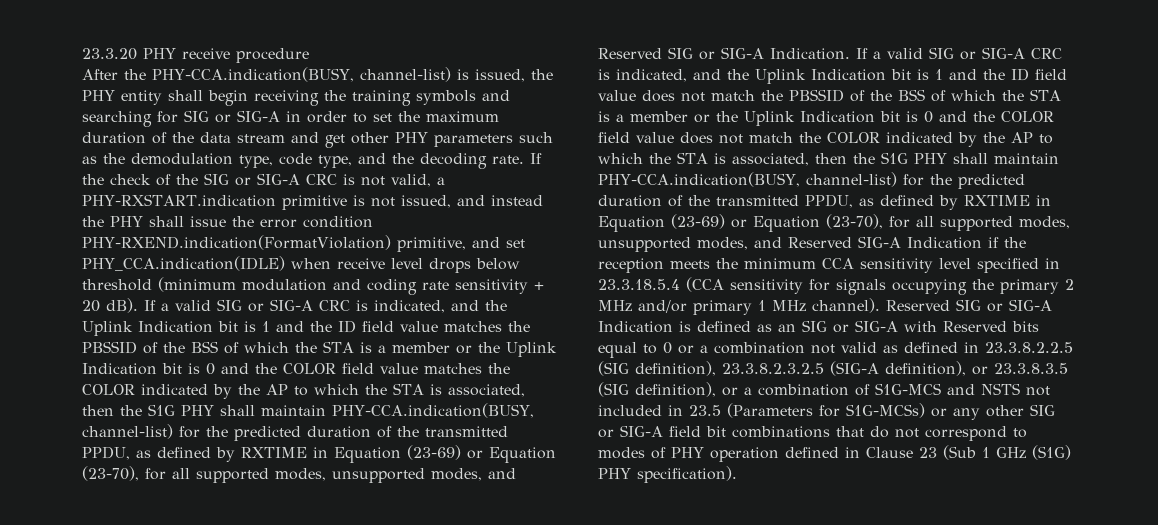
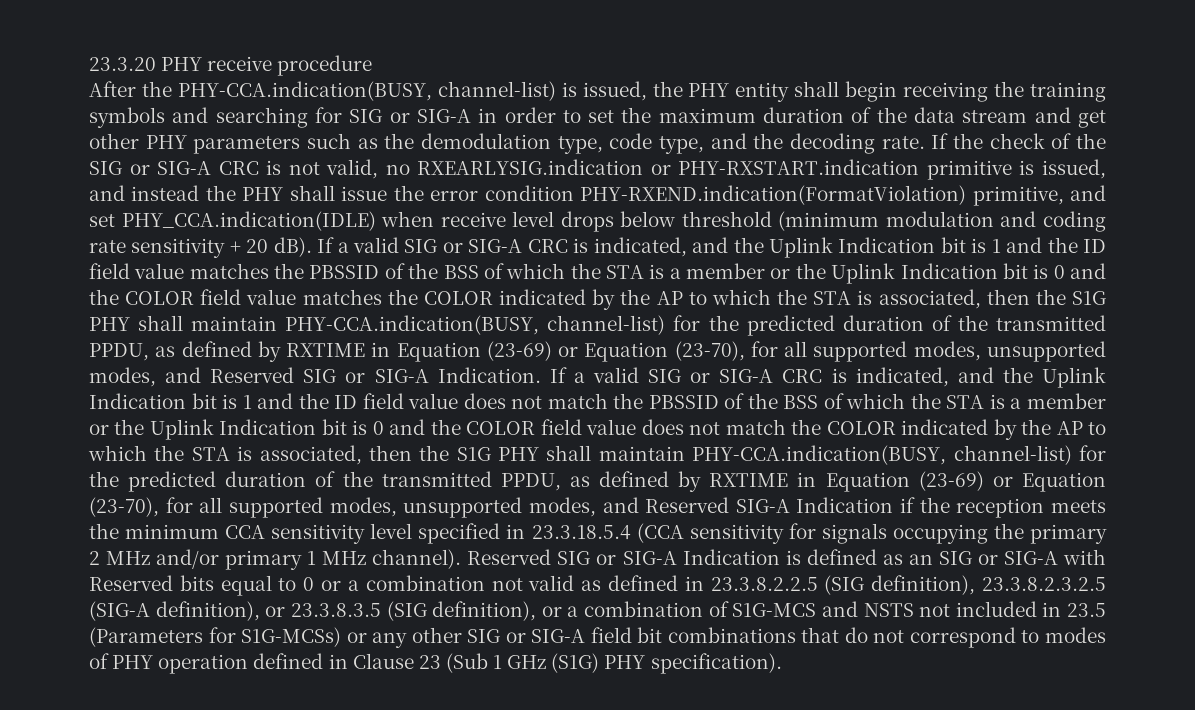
[437,177,445,185] a -> [385,159,671,175] no RXEARLYSIG.indication or
[370,197,395,207] not -> (1035, 167) none

